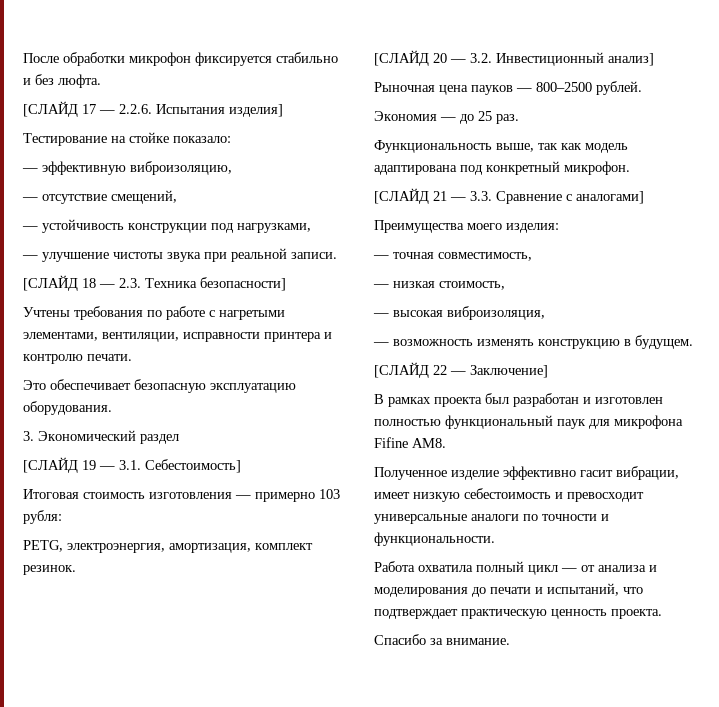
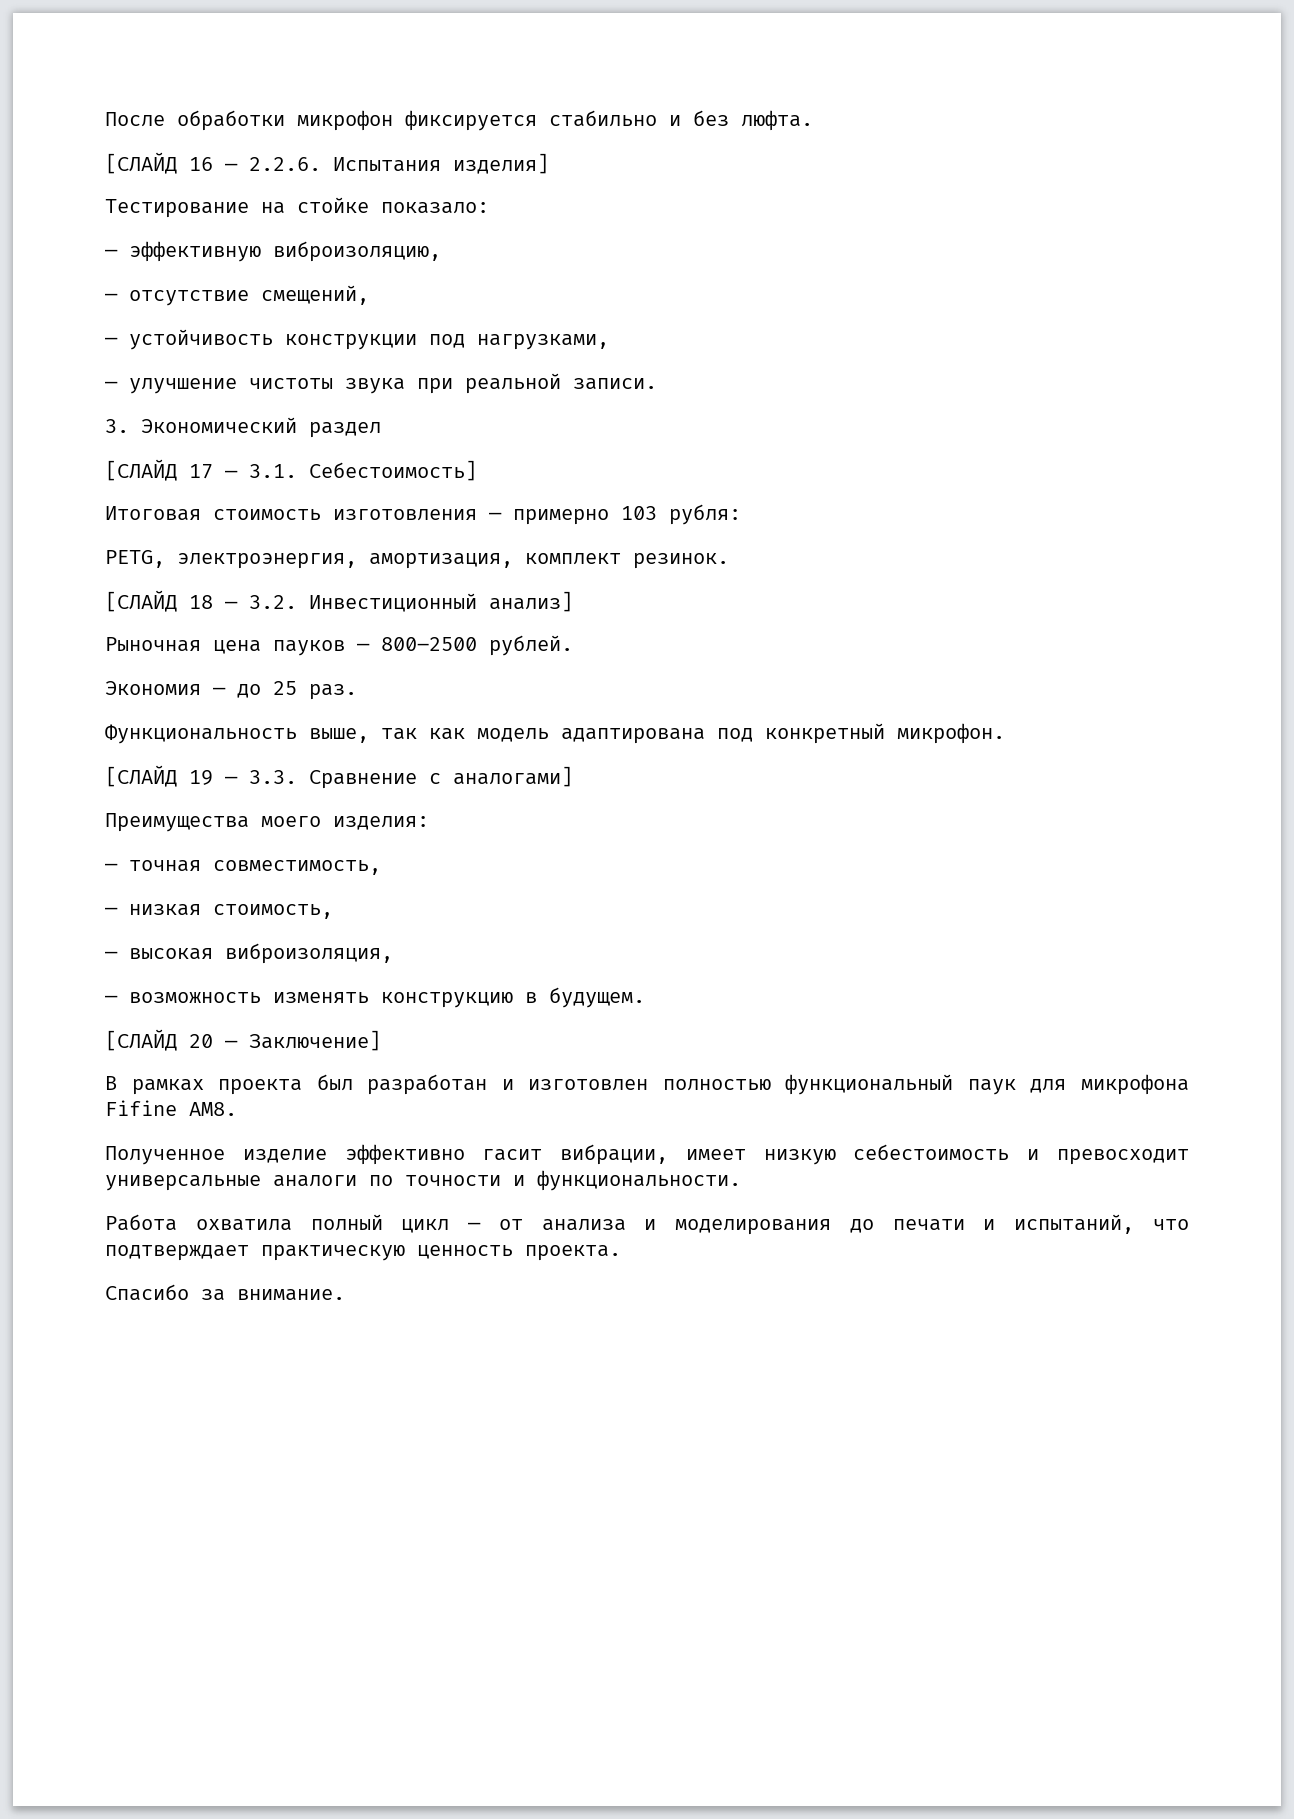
[82,104,96,114] 17 -> [189,157,213,171] 16
[23,275,286,291] [23,306,285,320] [23,332,332,342] [23,354,132,364] [23,379,296,393] [23,401,112,415] // [СЛАЙД 18 — 2.3. Техника безопасности] // Учтены требования по работе с нагретыми элементами, вентиляции, исправности принтера и контролю печати. // Это обеспечивает безопасную эксплуатацию оборудования. -> (657, 384) none
[82,460,96,470] 19 -> [189,464,213,479] 17
[433,53,447,63] 20 -> [189,595,213,609] 18
[433,191,447,201] 21 -> [189,770,213,785] 19
[433,365,447,375] 22 -> [189,1034,213,1048] 20

